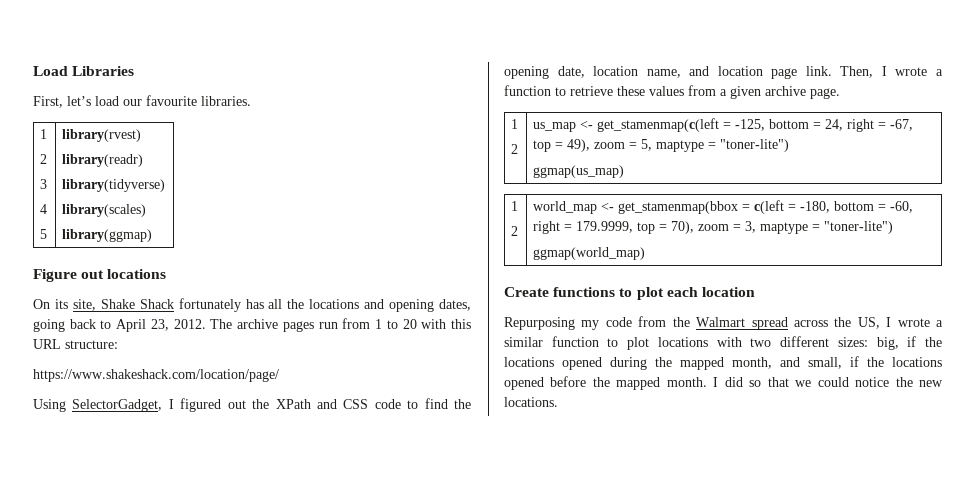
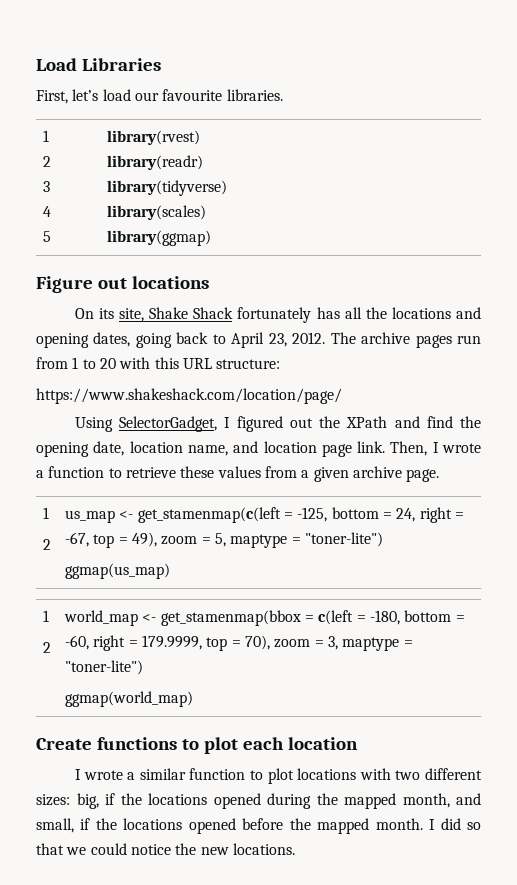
[343,399,419,409] CSS code to -> (420, 422) none
[504,316,880,330] Repurposing my code from the Walmart spread across the US, -> (358, 743) none

